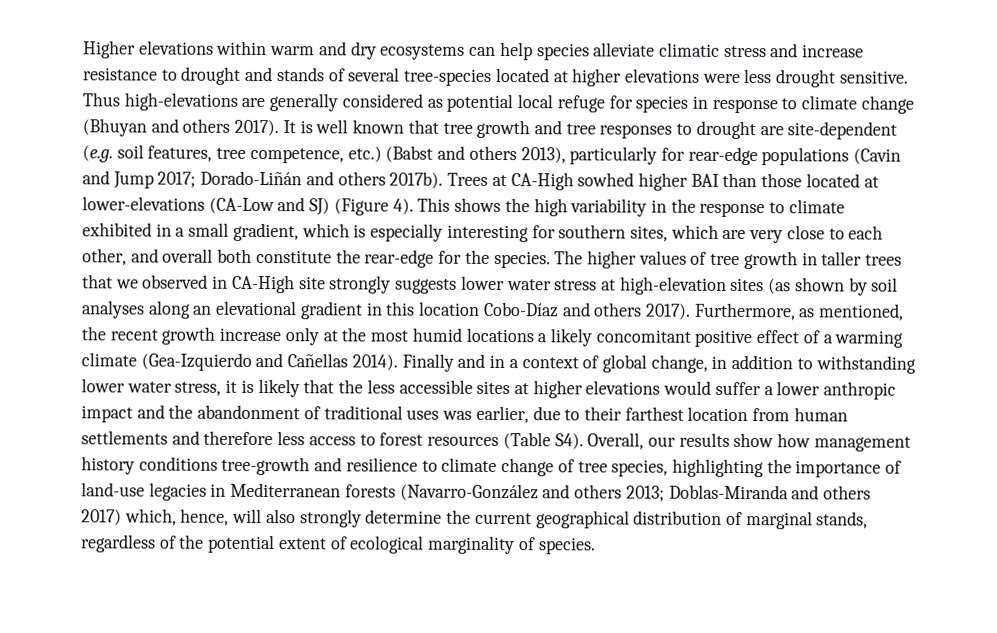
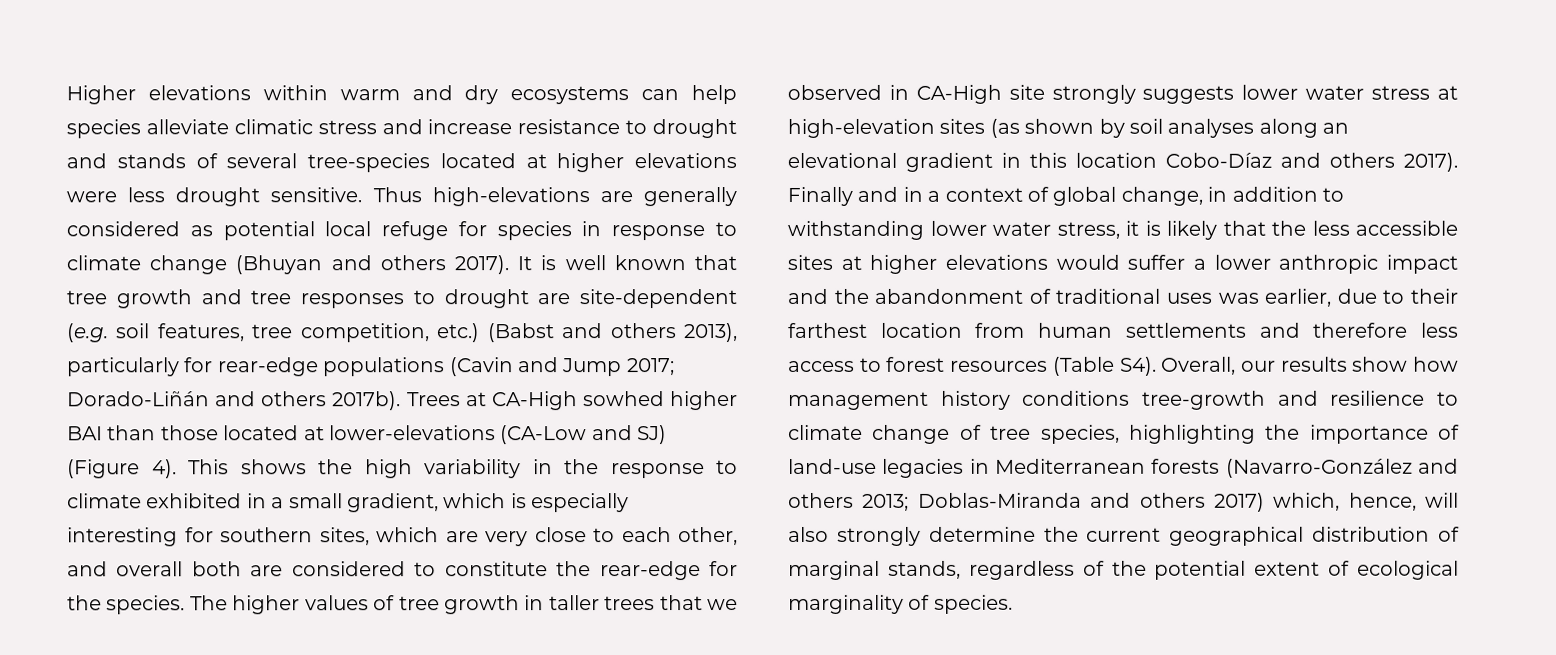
[249,147,344,164] competence, -> [299,323,430,343] competition,
(253, 255) none -> [250,561,437,577] are considered to
[693,302,905,321] [81,326,904,348] [81,352,398,371] Furthermore, as mentioned, the recent growth increase only at the most humid locations a likely concomitant positive effect of a warming climate (Gea-Izquierdo and Cañellas 2014). -> (1458, 162) none

